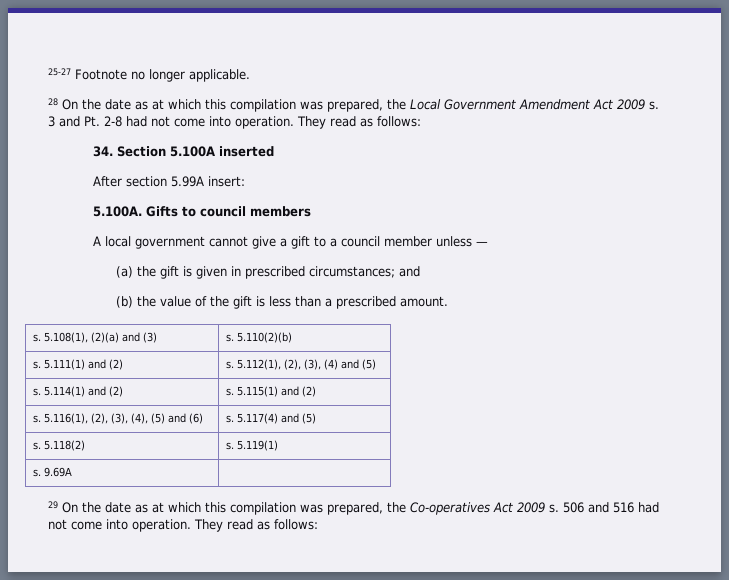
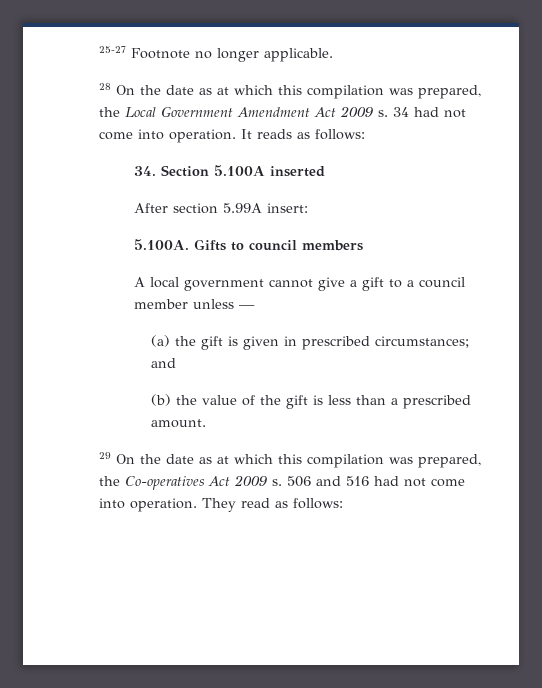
[47,116,356,129] 3 and Pt. 2-8 had not come into operation. They read -> [392,107,466,118] [98,129,292,143] 34 had not come into operation. It reads
[33,332,158,343] [226,332,293,343] [33,359,124,370] [226,359,377,370] [33,386,124,397] [226,386,317,397] [33,413,204,424] [226,413,317,424] [33,440,86,451] [226,440,279,451] [33,467,73,477] // s. 5.108(1), (2)(a) and (3) | s. 5.110(2)(b) // s. 5.111(1) and (2) | s. 5.112(1), (2), (3), (4) and (5) // s. 5.114(1) and (2) | s. 5.115(1) and (2) // s. 5.116(1), (2), (3), (4), (5) and (6) | s. 5.117(4) and (5) // s. 5.118(2) | s. 5.119(1) // s. 9.69A | -> (207, 423) none

